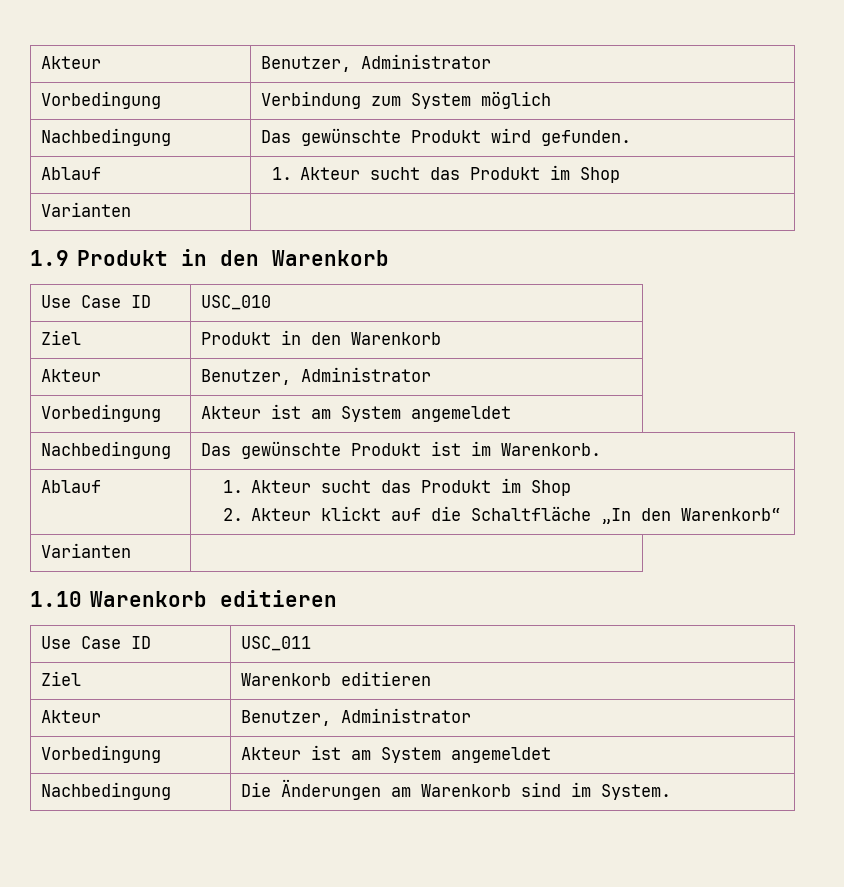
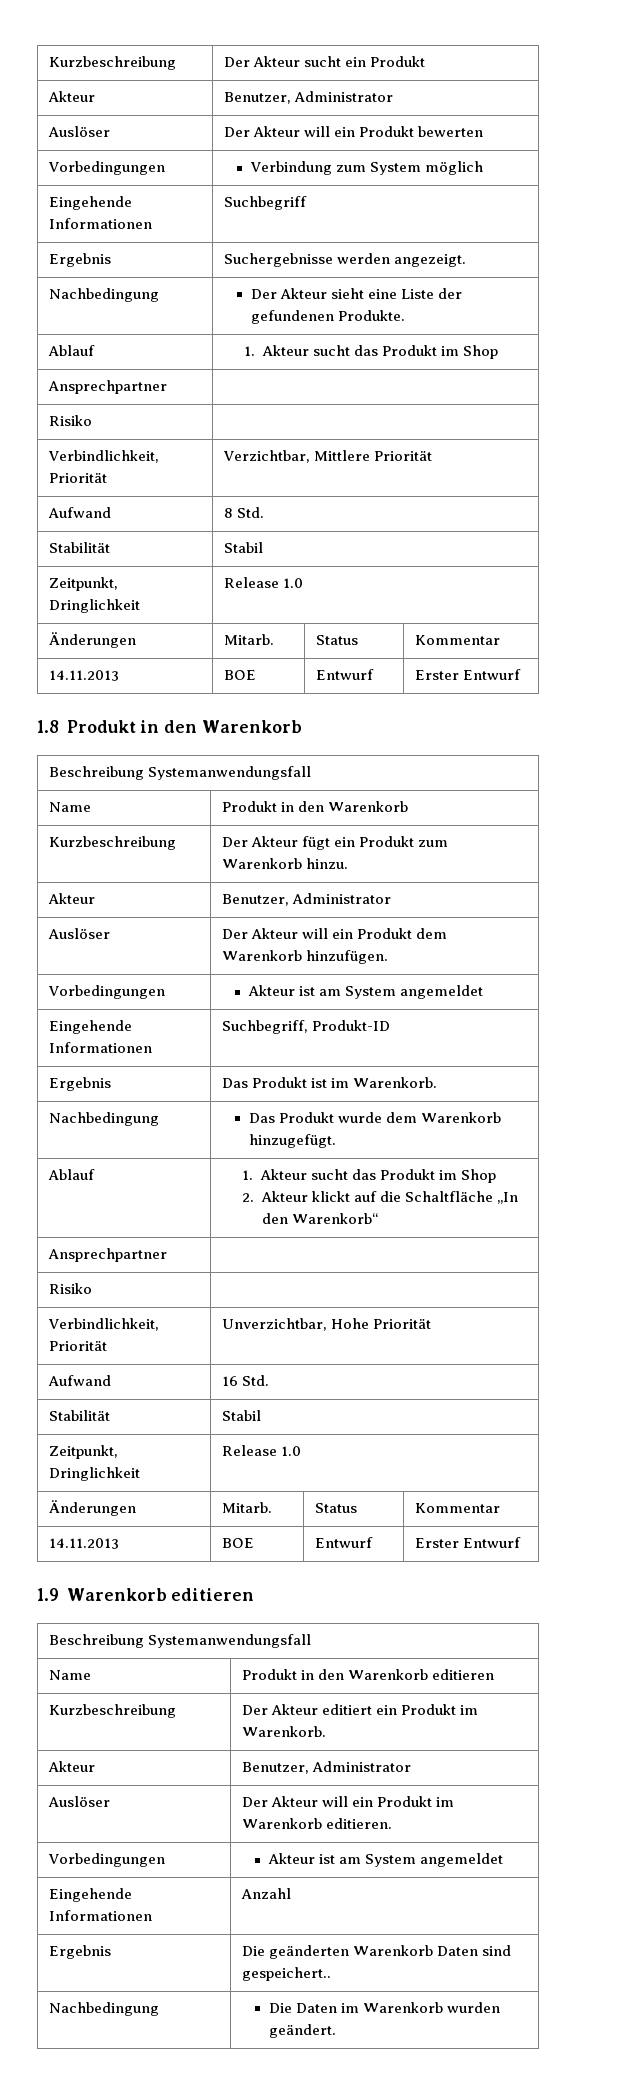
[40,56,101,69] [260,54,491,72] [40,91,161,109] [260,91,551,109] [40,128,171,146] [260,128,631,146] [40,167,101,180] [271,165,621,183] [40,202,131,217] [30,249,390,266] [40,295,151,308] [200,295,271,310] [40,330,81,345] [200,330,441,345] [40,369,101,382] [200,367,431,385] [40,404,161,422] [200,404,511,422] [40,441,171,459] [200,441,341,459] Akteur | Benutzer, Administrator // Vorbedingung | Verbindung zum System möglich // Nachbedingung | Das gewünschte Produkt wird gefunden. // Ablauf | 1. Akteur sucht das Produkt im Shop // Varianten | // 1.9 Produkt in den Warenkorb // Use Case ID | USC_010 // Ziel | Produkt in den Warenkorb // Akteur | Benutzer, Administrator // Vorbedingung | Akteur ist am System angemeldet // Nachbedingung | Das gewünschte -> [48,56,176,70] [223,56,426,67] [47,91,95,102] [223,91,393,104] [47,126,110,137] [223,126,484,137] [47,161,165,175] [249,161,483,175] [48,196,132,210] [48,218,152,229] [223,196,307,210] [48,253,111,267] [223,253,467,267] [48,288,159,302] [250,288,462,299] [250,310,405,324] [47,345,95,356] [244,345,499,359] [47,380,167,394] [48,415,92,426] [47,450,159,463] [48,472,107,483] [222,450,433,463] [47,507,111,518] [223,507,264,518] [48,542,110,553] [223,542,263,553] [48,577,118,591] [48,599,140,613] [223,577,303,588] [48,632,136,648] [223,634,274,645] [315,635,358,645] [414,635,500,645] [48,670,119,681] [223,670,256,680] [315,669,374,680] [414,669,521,680] [37,720,302,733] [48,766,311,780] [48,802,91,812] [221,801,409,812] [48,836,176,850] [221,836,449,850] [221,858,348,869] [47,893,95,904] [221,893,391,906] [47,928,110,939] [221,928,448,939] [221,950,388,964] [47,985,165,999] [247,985,483,999] [48,1020,132,1034] [48,1042,152,1053] [221,1020,390,1034] [48,1077,111,1091] [221,1078,248,1088] Kurzbeschreibung | Der Akteur sucht ein Produkt // Akteur | Benutzer, Administrator // Auslöser | Der Akteur will ein Produkt bewerten // Vorbedingungen | Verbindung zum System möglich // Eingehende Informationen | Suchbegriff // Ergebnis | Suchergebnisse werden angezeigt. // Nachbedingung | Der Akteur sieht eine Liste der gefundenen Produkte. // Ablauf | 1. Akteur sucht das Produkt im Shop // Ansprechpartner | // Risiko | // Verbindlichkeit, Priorität | Verzichtbar, Mittlere Priorität // Aufwand | 8 Std. // Stabilität | Stabil // Zeitpunkt, Dringlichkeit | Release 1.0 // Änderungen | Mitarb. | Status | Kommentar // 14.11.2013 | BOE | Entwurf | Erster Entwurf // 1.8 Produkt in den Warenkorb // Beschreibung Systemanwendungsfall // Name | Produkt in den Warenkorb // Kurzbeschreibung | Der Akteur fügt ein Produkt zum Warenkorb hinzu. // Akteur | Benutzer, Administrator // Auslöser | Der Akteur will ein Produkt dem Warenkorb hinzufügen. // Vorbedingungen | Akteur ist am System angemeldet // Eingehende Informationen | Suchbegriff, Produkt-ID // Ergebnis | Das
(601, 449) none -> [48,1112,159,1126] [248,1112,501,1123] [248,1134,336,1148] // Nachbedingung | Das Produkt wurde dem Warenkorb hinzugefügt.
[40,543,131,558] [30,590,338,607] [40,636,151,649] [240,636,311,651] [40,671,81,686] [240,671,431,686] [40,710,101,723] [240,708,471,726] [40,745,161,763] [240,745,551,763] [40,782,171,800] [240,779,671,800] Varianten | // 1.10 Warenkorb editieren // Use Case ID | USC_011 // Ziel | Warenkorb editieren // Akteur | Benutzer, Administrator // Vorbedingung | Akteur ist am System angemeldet // Nachbedingung | Die Änderungen am Warenkorb sind im System. -> [47,1248,167,1262] [48,1283,92,1294] [47,1318,159,1331] [48,1340,107,1351] [221,1318,432,1331] [47,1375,111,1386] [221,1375,269,1386] [48,1410,110,1421] [221,1410,261,1421] [48,1445,118,1459] [48,1467,140,1481] [221,1445,301,1456] [48,1500,136,1516] [221,1502,272,1513] [314,1503,357,1513] [414,1503,500,1513] [48,1538,119,1549] [221,1538,254,1548] [314,1537,373,1548] [414,1537,521,1548] [37,1588,255,1601] [48,1634,311,1648] [48,1670,91,1680] [241,1669,495,1680] [48,1704,176,1718] [241,1704,479,1715] [241,1726,326,1737] [47,1761,95,1772] [241,1761,411,1774] [47,1796,110,1807] [241,1796,455,1807] [241,1818,392,1829] [47,1853,165,1867] [267,1853,503,1867] [48,1888,132,1902] [48,1910,152,1921] [240,1888,291,1899] [48,1945,111,1959] [241,1945,512,1959] [241,1967,331,1981] [48,2002,159,2016] [268,2002,500,2013] [268,2024,336,2038] Ansprechpartner | // Risiko | // Verbindlichkeit, Priorität | Unverzichtbar, Hohe Priorität // Aufwand | 16 Std. // Stabilität | Stabil // Zeitpunkt, Dringlichkeit | Release 1.0 // Änderungen | Mitarb. | Status | Kommentar // 14.11.2013 | BOE | Entwurf | Erster Entwurf // 1.9 Warenkorb editieren // Beschreibung Systemanwendungsfall // Name | Produkt in den Warenkorb editieren // Kurzbeschreibung | Der Akteur editiert ein Produkt im Warenkorb. // Akteur | Benutzer, Administrator // Auslöser | Der Akteur will ein Produkt im Warenkorb editieren. // Vorbedingungen | Akteur ist am System angemeldet // Eingehende Informationen | Anzahl // Ergebnis | Die geänderten Warenkorb Daten sind gespeichert.. // Nachbedingung | Die Daten im Warenkorb wurden geändert.

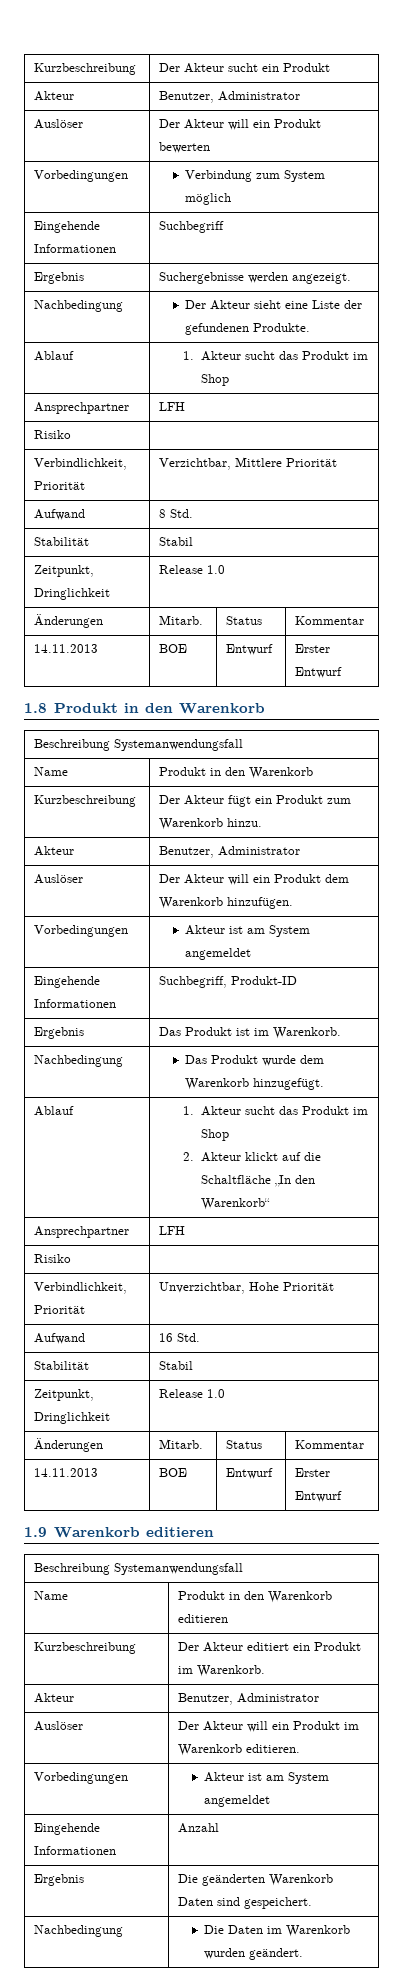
(167, 387) none -> [158,402,185,411] LFH
(167, 1255) none -> [158,1226,185,1235] LFH
[241,1967,331,1981] gespeichert.. -> [243,1897,312,1909] gespeichert.

